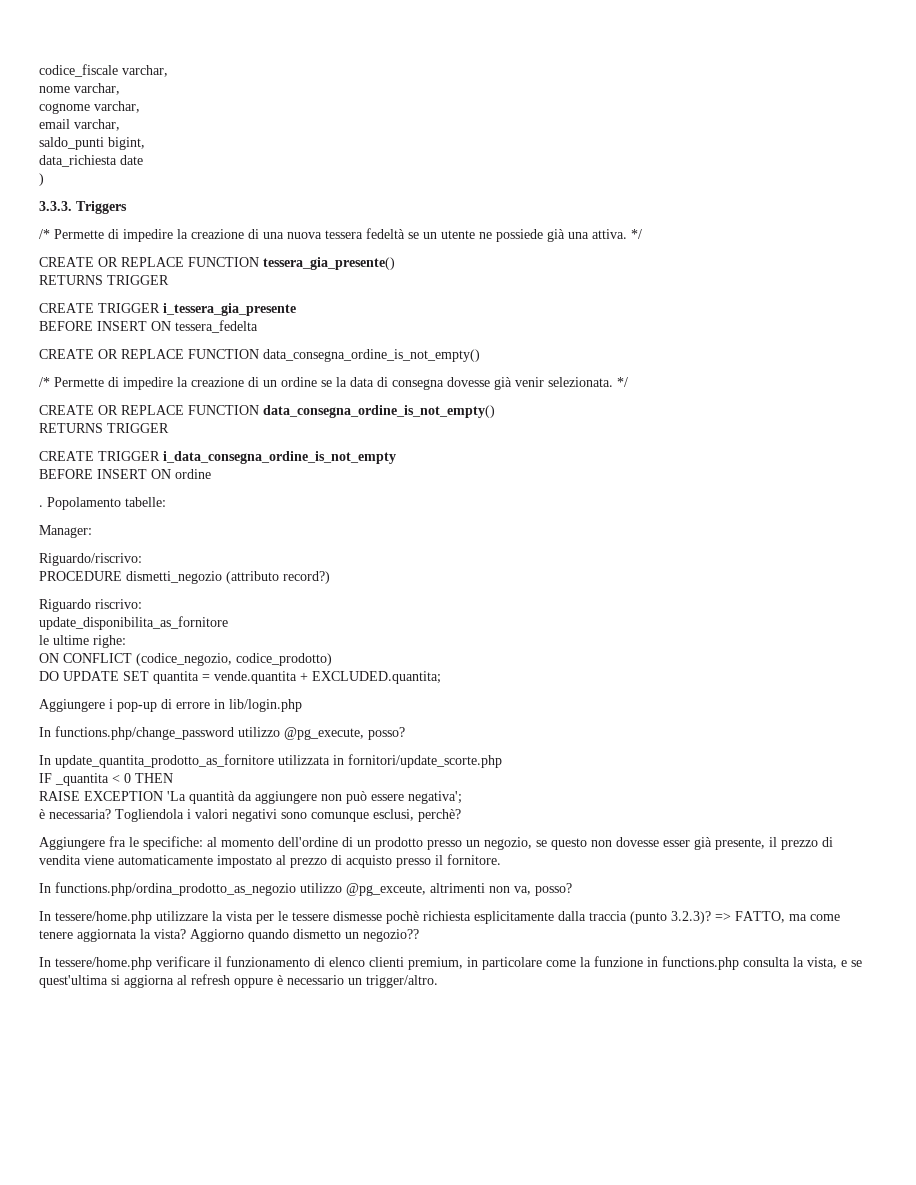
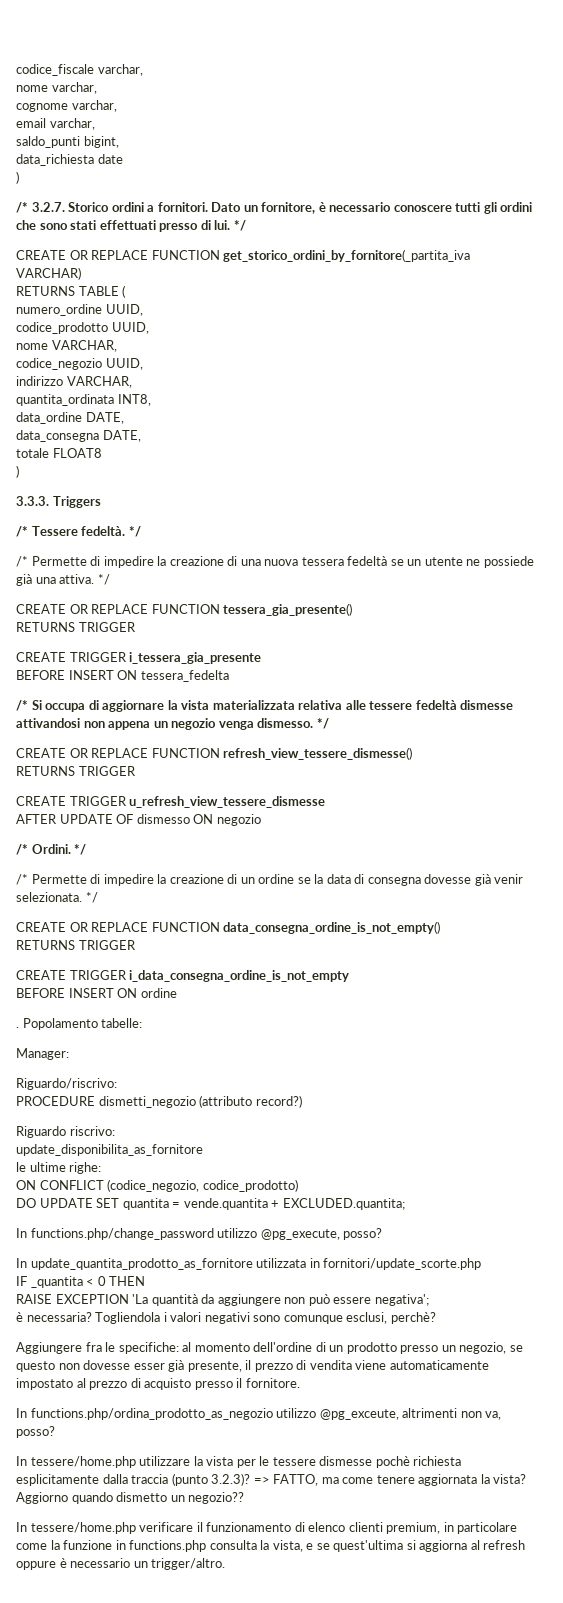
[39,201,127,214] 3.3.3. Triggers -> [16,202,533,214] [16,220,246,232] [16,249,471,262] [16,267,81,280] [16,285,127,298] [16,304,143,316] [16,322,149,334] [16,340,117,352] [16,358,143,370] [16,376,132,388] [16,394,151,406] [16,412,124,424] [16,430,141,442] [16,448,102,458] [16,465,19,478] [16,496,101,508] [16,526,141,537] /* 3.2.7. Storico ordini a fornitori. Dato un fornitore, è necessario conoscere tutti gli ordini che sono stati effettuati presso di lui. */ // CREATE OR REPLACE FUNCTION get_storico_ordini_by_fornitore(_partita_iva VARCHAR) // RETURNS TABLE ( // numero_ordine UUID, // codice_prodotto UUID, // nome VARCHAR, // codice_negozio UUID, // indirizzo VARCHAR, // quantita_ordinata INT8, // data_ordine DATE, // data_consegna DATE, // totale FLOAT8 // ) // 3.3.3. Triggers // /* Tessere fedeltà. */
[39,349,480,362] CREATE OR REPLACE FUNCTION data_consegna_ordine_is_not_empty() -> [16,700,514,712] [16,718,329,730] [16,747,413,760] [16,766,136,776] [16,796,326,808] [16,814,261,826] [16,844,87,855] /* Si occupa di aggiornare la vista materializzata relativa alle tessere fedeltà dismesse attivandosi non appena un negozio venga dismesso. */ // CREATE OR REPLACE FUNCTION refresh_view_tessere_dismesse() // RETURNS TRIGGER // CREATE TRIGGER u_refresh_view_tessere_dismesse // AFTER UPDATE OF dismesso ON negozio // /* Ordini. */
[39,699,302,712] // Aggiungere i pop-up di errore in lib/login.php -> (405, 1204) none

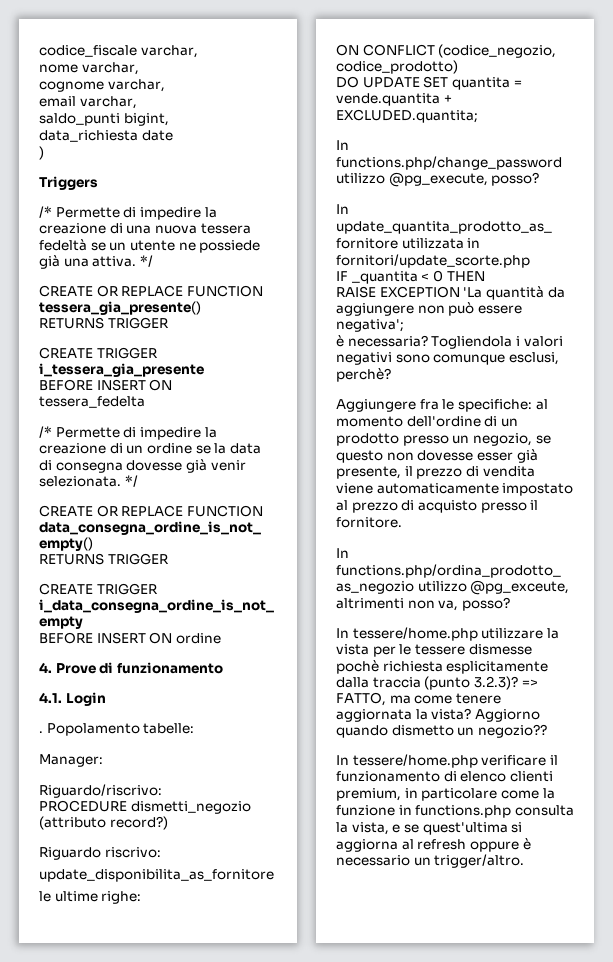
[16,202,533,214] [16,220,246,232] [16,249,471,262] [16,267,81,280] [16,285,127,298] [16,304,143,316] [16,322,149,334] [16,340,117,352] [16,358,143,370] [16,376,132,388] [16,394,151,406] [16,412,124,424] [16,430,141,442] [16,448,102,458] [16,465,19,478] [16,496,101,508] [16,526,141,537] /* 3.2.7. Storico ordini a fornitori. Dato un fornitore, è necessario conoscere tutti gli ordini che sono stati effettuati presso di lui. */ // CREATE OR REPLACE FUNCTION get_storico_ordini_by_fornitore(_partita_iva VARCHAR) // RETURNS TABLE ( // numero_ordine UUID, // codice_prodotto UUID, // nome VARCHAR, // codice_negozio UUID, // indirizzo VARCHAR, // quantita_ordinata INT8, // data_ordine DATE, // data_consegna DATE, // totale FLOAT8 // ) // 3.3.3. Triggers // /* Tessere fedeltà. */ -> [39,176,98,190] Triggers
[16,700,514,712] [16,718,329,730] [16,747,413,760] [16,766,136,776] [16,796,326,808] [16,814,261,826] [16,844,87,855] // /* Si occupa di aggiornare la vista materializzata relativa alle tessere fedeltà dismesse attivandosi non appena un negozio venga dismesso. */ // CREATE OR REPLACE FUNCTION refresh_view_tessere_dismesse() // RETURNS TRIGGER // CREATE TRIGGER u_refresh_view_tessere_dismesse // AFTER UPDATE OF dismesso ON negozio // /* Ordini. */ -> (145, 402) none
(177, 993) none -> [39,662,223,674] [39,692,106,706] // 4. Prove di funzionamento // 4.1. Login

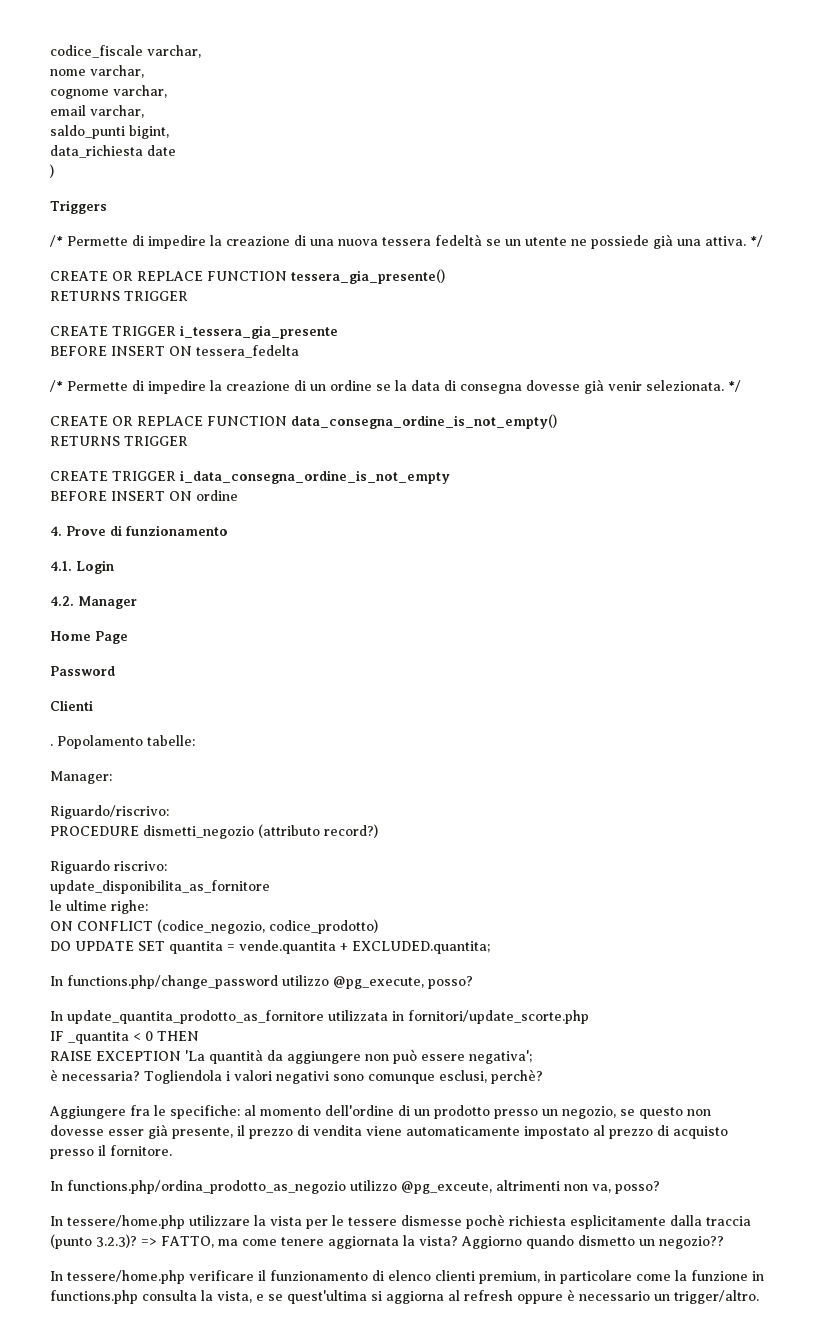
(106, 699) none -> [50,596,137,609] [50,631,128,644] [50,666,115,676] [50,700,93,711] // 4.2. Manager // Home Page // Password // Clienti

